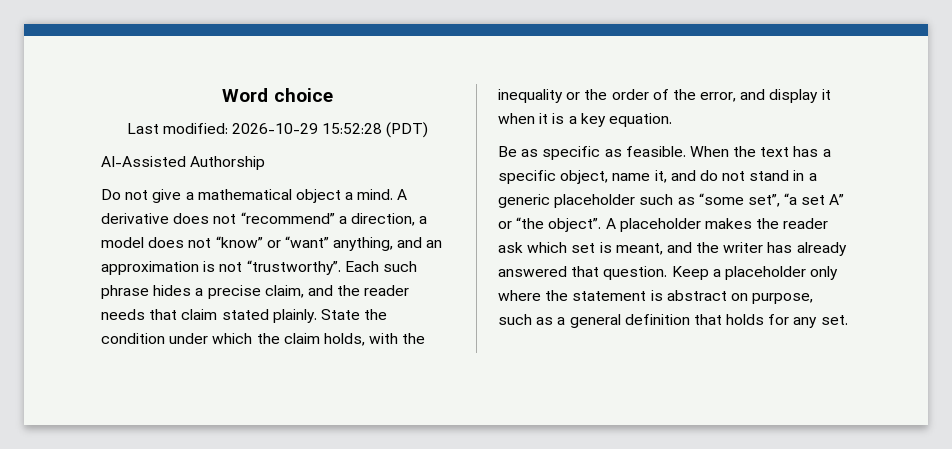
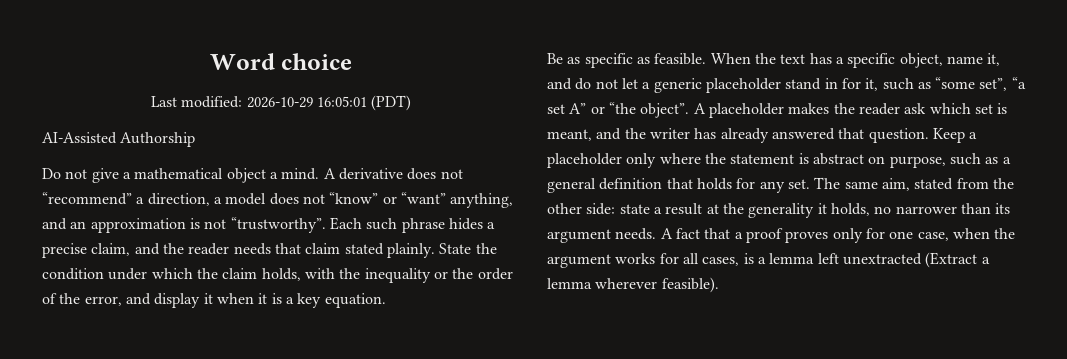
[322,123,383,134] 15:52:28 -> [316,96,367,107] 16:05:01
[749,170,805,181] stand in -> [621,78,638,89] let
(636, 201) none -> [785,78,879,91] stand in for it,
(848, 320) none -> [814,177,1014,191] [547,203,1011,218] [547,228,1016,243] [547,252,990,268] [547,277,719,293] The same aim, stated from the other side: state a result at the generality it holds, no narrower than its argument needs. A fact that a proof proves only for one case, when the argument works for all cases, is a lemma left unextracted (Extract a lemma wherever feasible).

